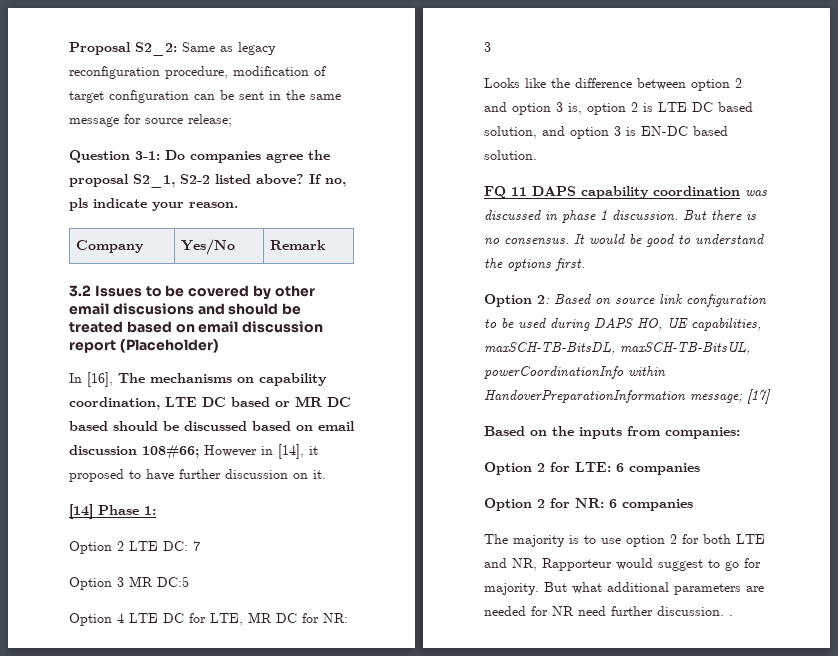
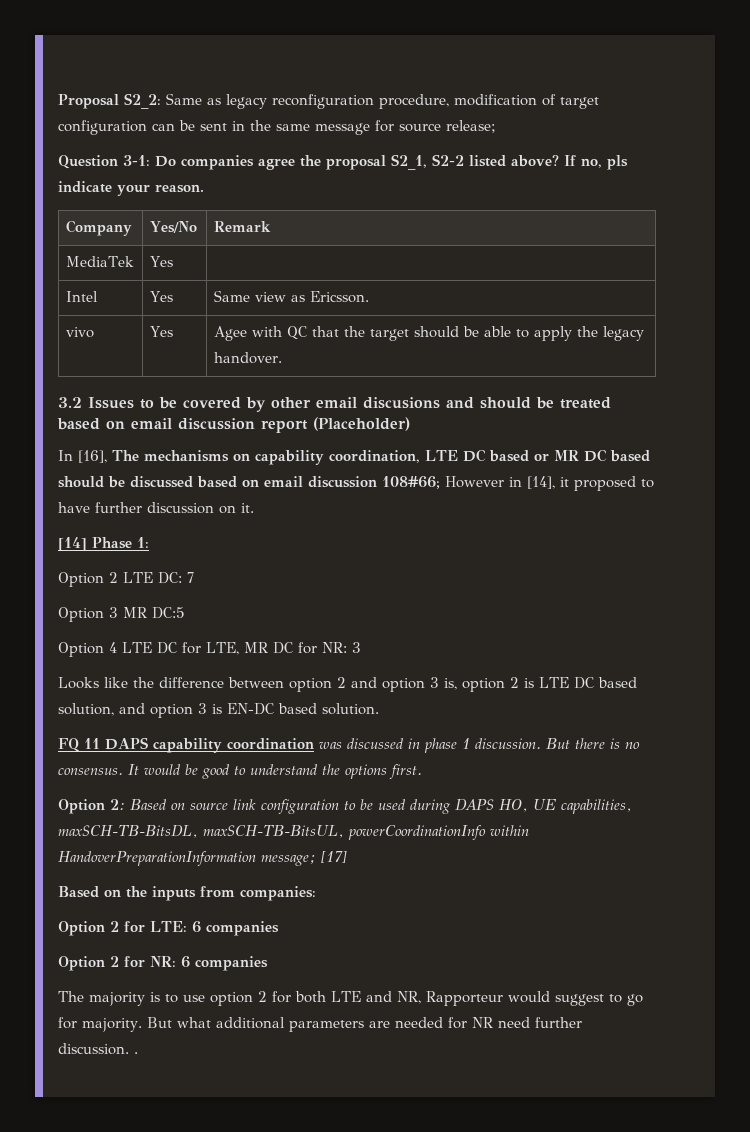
(327, 245) none -> [65,256,134,267] [149,256,173,267] [65,291,98,302] [149,291,173,302] [213,290,369,303] [65,327,94,338] [149,326,173,337] [213,326,644,341] [213,352,282,364] // MediaTek | Yes | // Intel | Yes | Same view as Ericsson. // vivo | Yes | Agee with QC that the target should be able to apply the legacy handover.

